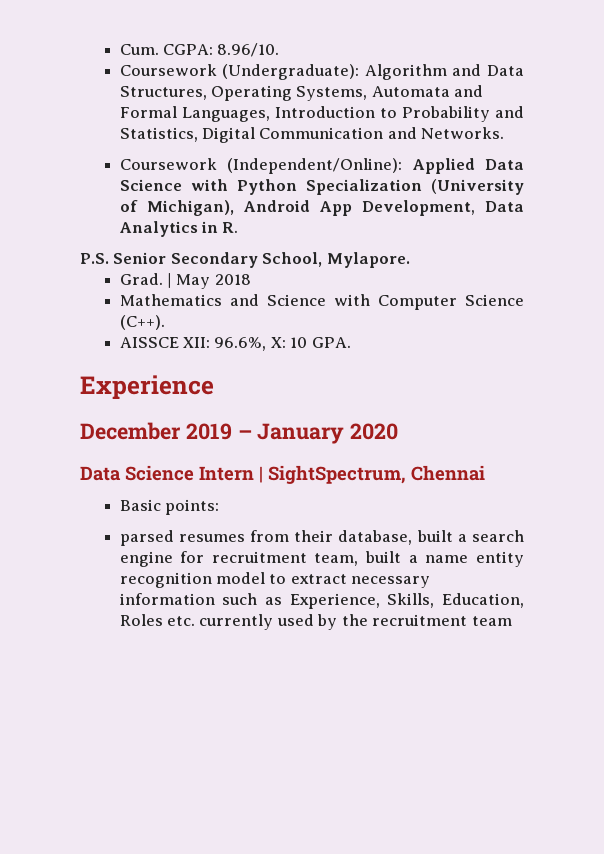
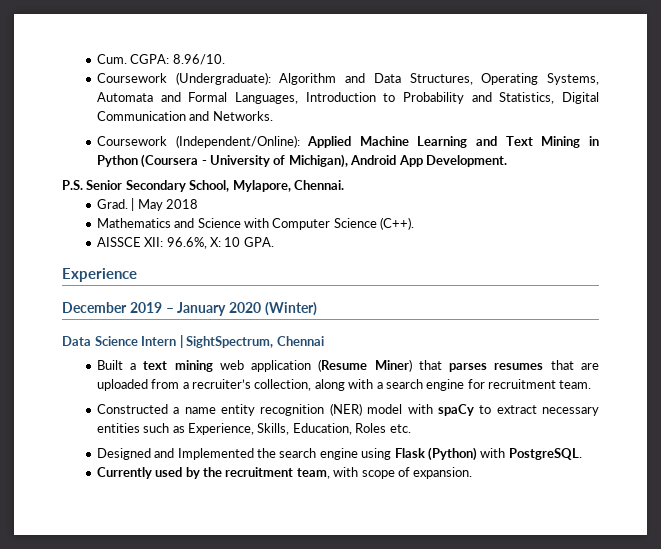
[485,159,524,170] [119,179,524,195] [119,200,524,216] [119,221,239,237] Data Science with Python Specialization (University of Michigan), Android App Development, Data Analytics in R. -> [359,136,599,148] [96,154,507,168] Machine Learning and Text Mining in Python (Coursera - University of Michigan), Android App Development.
[326,252,410,268] Mylapore. -> [232,180,344,192] Mylapore, Chennai.
(399, 431) none -> [264,302,317,316] (Winter)
[119,499,219,515] [119,530,453,546] Basic points: // parsed resumes from their database, built -> [96,359,599,372] [96,379,374,391] Built a text mining web application (Resume Miner) that parses resumes that are uploaded from a recruiter’s collection, along with
[314,551,402,566] team, built -> [559,380,592,389] [96,404,168,414] team. // Constructed
[215,572,265,584] model -> [329,403,474,416] (NER) model with spaCy
[119,593,215,605] information -> [96,423,140,433] entities
[199,614,512,630] currently used by the recruitment team -> [96,447,582,461] [96,467,473,479] // Designed and Implemented the search engine using Flask (Python) with PostgreSQL. // Currently used by the recruitment team, with scope of expansion.

